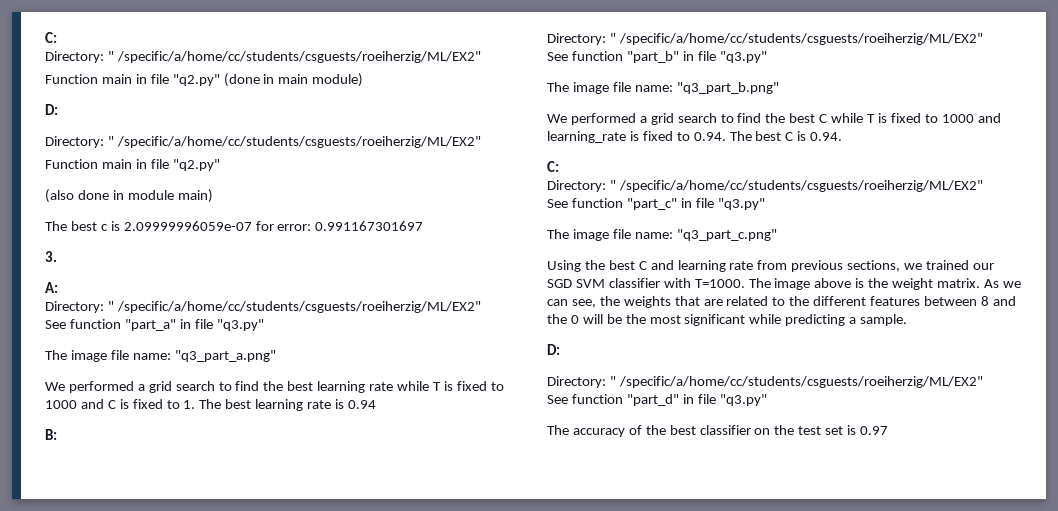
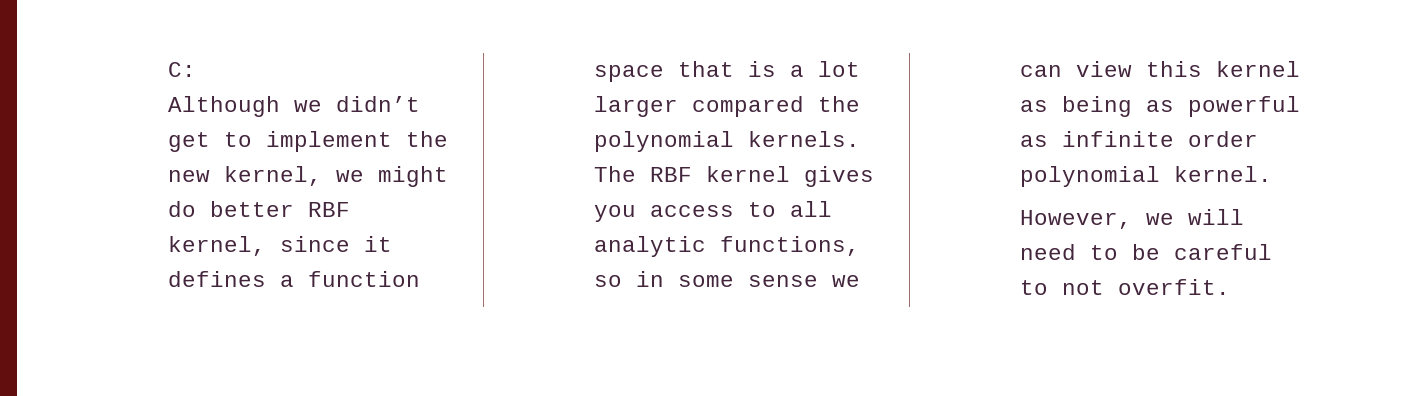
[45,32,57,43] [45,51,481,63] [45,73,364,87] [45,104,58,115] [45,136,481,148] [45,159,220,171] [45,189,213,203] [45,221,424,231] [45,251,57,262] [45,282,58,293] [45,301,481,313] [45,319,264,331] [45,350,276,362] [45,381,504,393] [45,399,376,411] [45,429,57,440] [547,33,983,45] [547,51,767,63] [547,82,779,94] [547,113,1001,125] [547,131,843,143] [547,161,559,172] [547,180,983,192] [547,198,765,210] [547,229,777,241] [547,260,994,272] [547,278,1021,290] [547,296,1016,308] [547,314,908,326] [547,344,560,355] [547,376,983,388] [547,394,767,406] [547,425,889,437] C: // Directory: " /specific/a/home/cc/students/csguests/roeiherzig/ML/EX2" // Function main in file "q2.py" (done in main module) // D: // Directory: " /specific/a/home/cc/students/csguests/roeiherzig/ML/EX2" // Function main in file "q2.py" // (also done in module main) // The best c is 2.09999996059e-07 for error: 0.991167301697 // 3. // A: // Directory: " /specific/a/home/cc/students/csguests/roeiherzig/ML/EX2" // See function "part_a" in file "q3.py" // The image file name: "q3_part_a.png" // We performed a grid search to find the best learning rate while T is fixed to 1000 and C is fixed to 1. The best learning rate is 0.94 // B: // Directory: " /specific/a/home/cc/students/csguests/roeiherzig/ML/EX2" // See function "part_b" in file "q3.py" // The image file name: "q3_part_b.png" // We performed a grid search to find the best C while T is fixed to 1000 and learning_rate is fixed to 0.94. The best C is 0.94. // C: // Directory: " /specific/a/home/cc/students/csguests/roeiherzig/ML/EX2" // See function "part_c" in file "q3.py" // The image file name: "q3_part_c.png" // Using the best C and learning rate from previous sections, we trained our SGD SVM classifier with T=1000. The image above is the weight matrix. As we can see, the weights that are related to the different features between 8 and the 0 will be the most significant while predicting a sample. // D: // Directory: " /specific/a/home/cc/students/csguests/roeiherzig/ML/EX2" // See function "part_d" in file "q3.py" // The accuracy of the best classifier on the test set is 0.97 -> [167,62,196,77] [167,96,420,117] [167,131,448,152] [167,166,448,187] [167,201,350,217] [167,236,392,256] [167,271,420,287] [593,61,860,82] [593,96,860,117] [593,131,860,152] [593,166,874,187] [593,201,832,222] [593,236,860,257] [593,271,860,287] [1019,61,1300,77] [1019,96,1300,117] [1019,131,1258,147] [1019,166,1272,187] [1019,209,1244,229] [1019,244,1272,260] [1019,279,1230,295] C: // Although we didn’t get to implement the new kernel, we might do better RBF kernel, since it defines a function space that is a lot larger compared the polynomial kernels. The RBF kernel gives you access to all analytic functions, so in some sense we can view this kernel as being as powerful as infinite order polynomial kernel. // However, we will need to be careful to not overfit.

